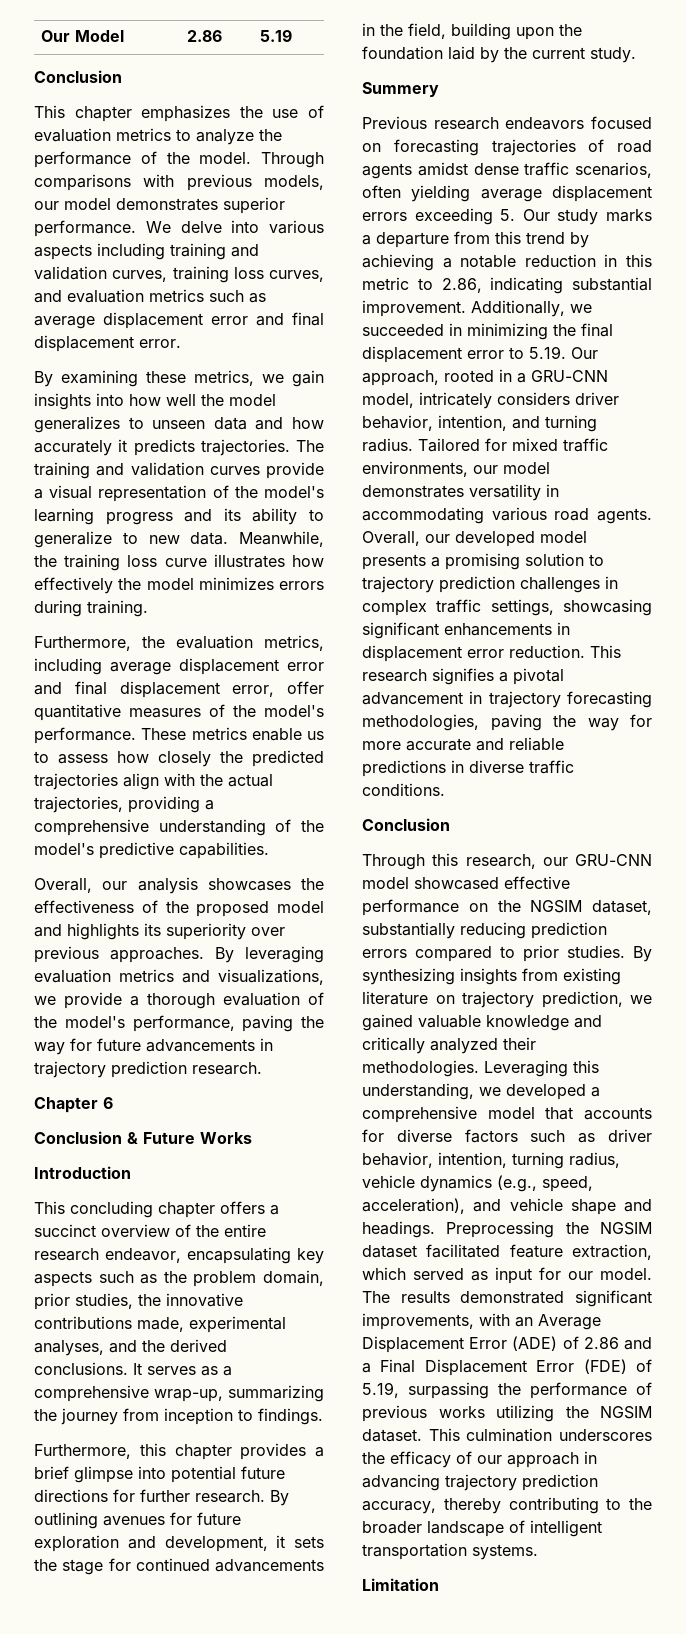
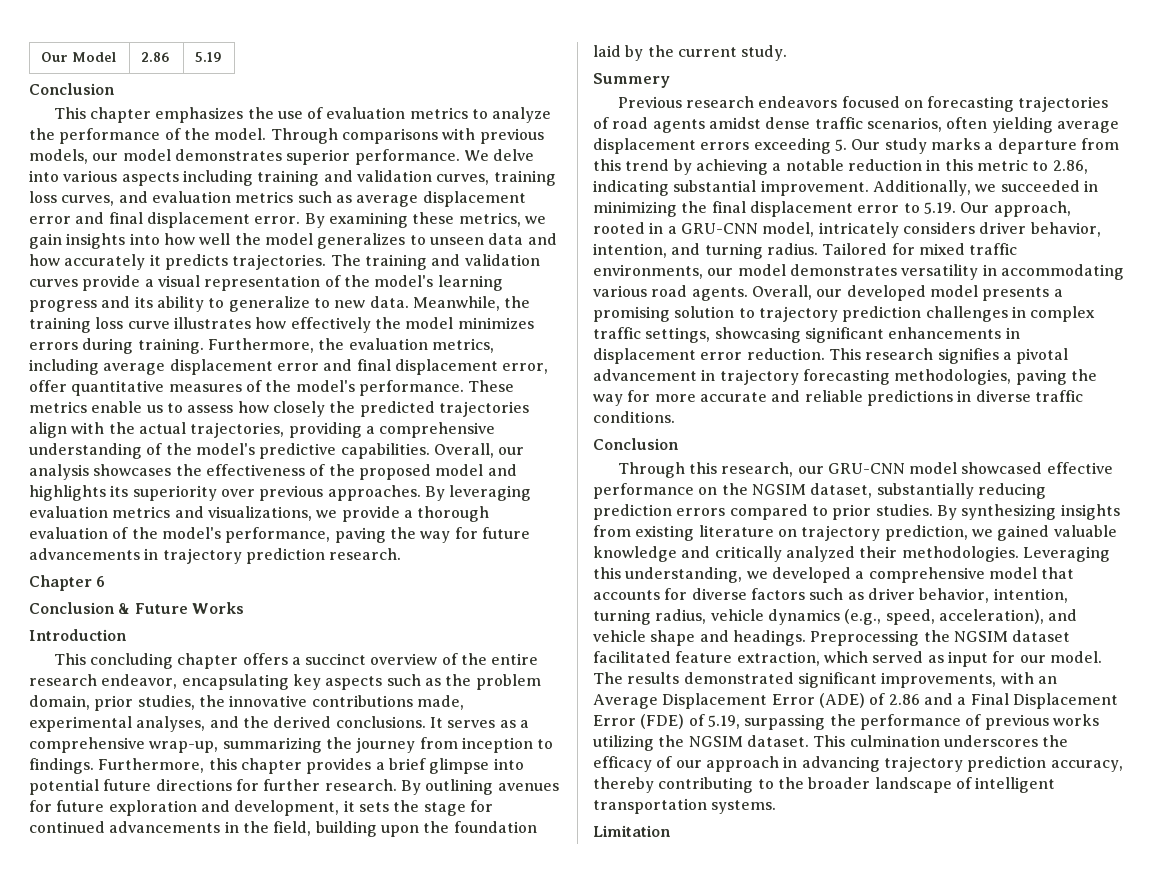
(181, 343) // -> (301, 220) none
(148, 608) // -> (204, 346) none
(269, 850) // -> (430, 451) none
(323, 1416) // -> (94, 766) none

